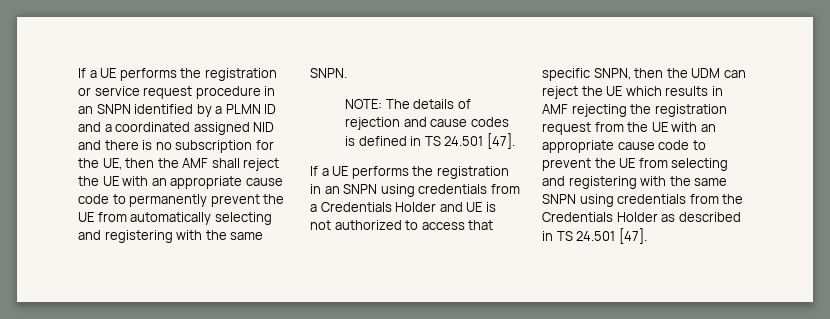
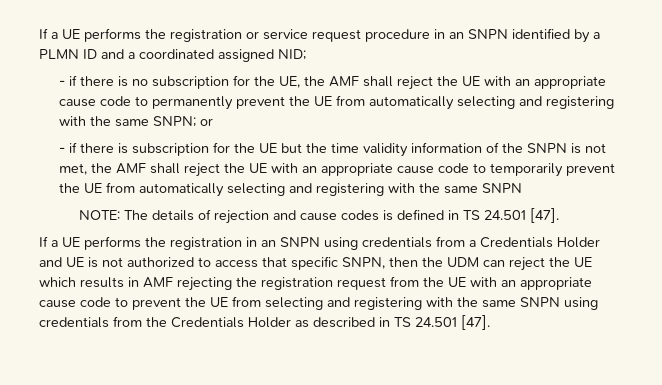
[253,122,275,132] [78,140,101,150] NID and -> [278,49,306,60] [58,75,77,86] NID; // - if
[125,158,155,168] then -> (300, 82) none
[310,68,347,78] SNPN. -> [152,116,213,127] [58,142,606,157] [58,163,615,177] [58,182,522,197] SNPN; or // - if there is subscription for the UE but the time validity information of the SNPN is not met, the AMF shall reject the UE with an appropriate cause code to temporarily prevent the UE from automatically selecting and registering with the same SNPN

